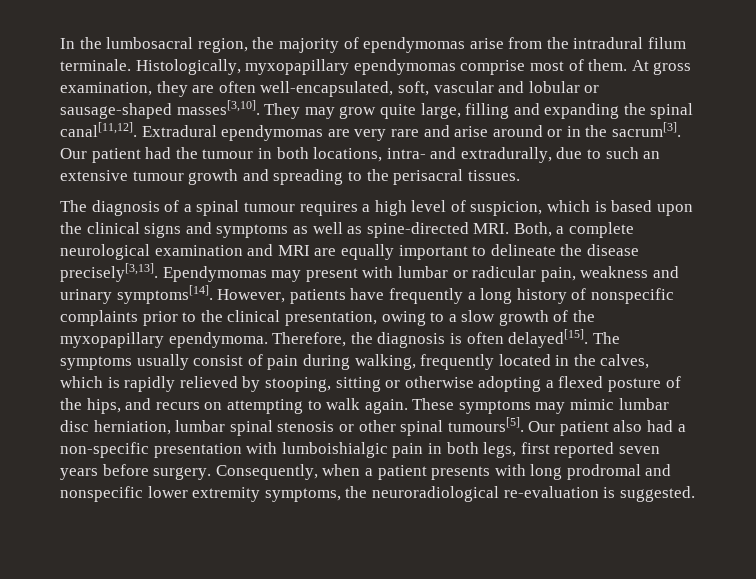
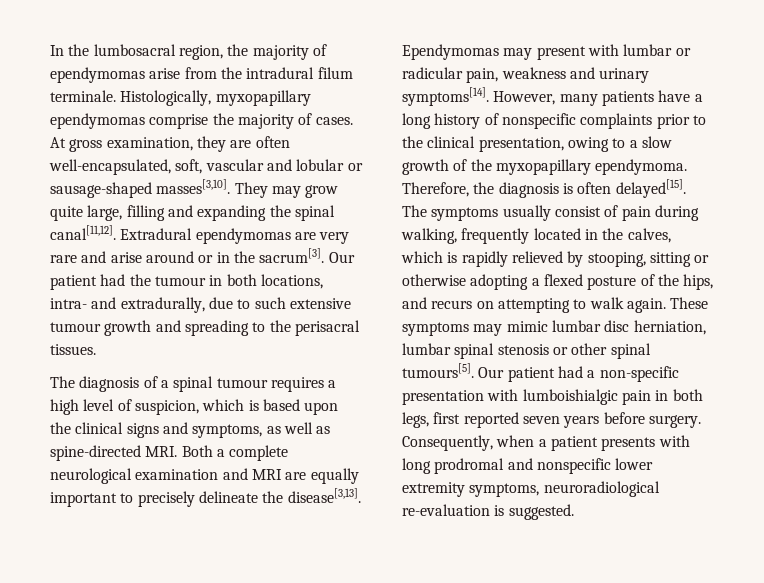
[529,59,628,71] most of them. -> [212,113,353,129] the majority of cases.
[643,151,661,159] an -> (286, 303) none
[216,224,289,238] symptoms -> [192,424,263,438] symptoms,
[513,222,552,237] Both, -> [181,445,213,457] Both
(487, 251) none -> [137,491,195,507] precisely
[586,244,639,256] [60,263,158,282] disease precisely[3,13]. -> [287,488,361,503] disease[3,13].
(286, 296) none -> [559,94,598,106] many
[388,288,463,304] frequently -> (691, 96) none
[613,420,643,432] also -> (555, 374) none
[345,486,368,498] the -> (540, 490) none

